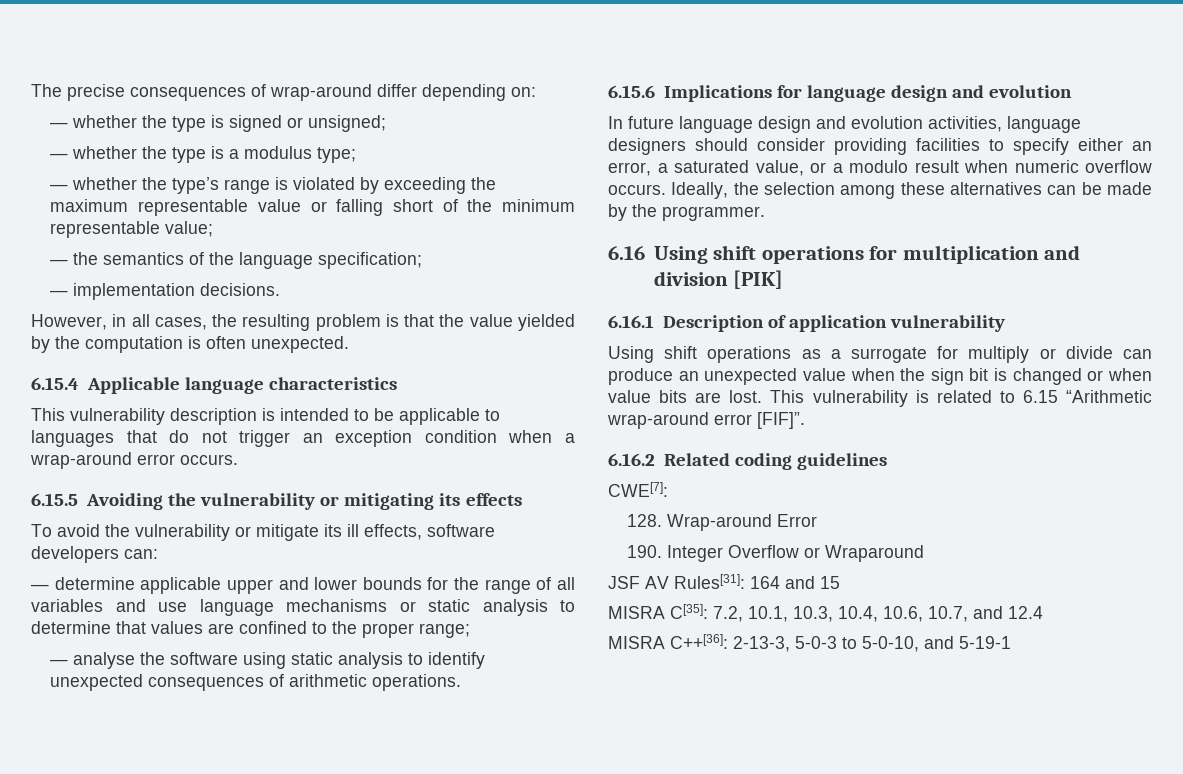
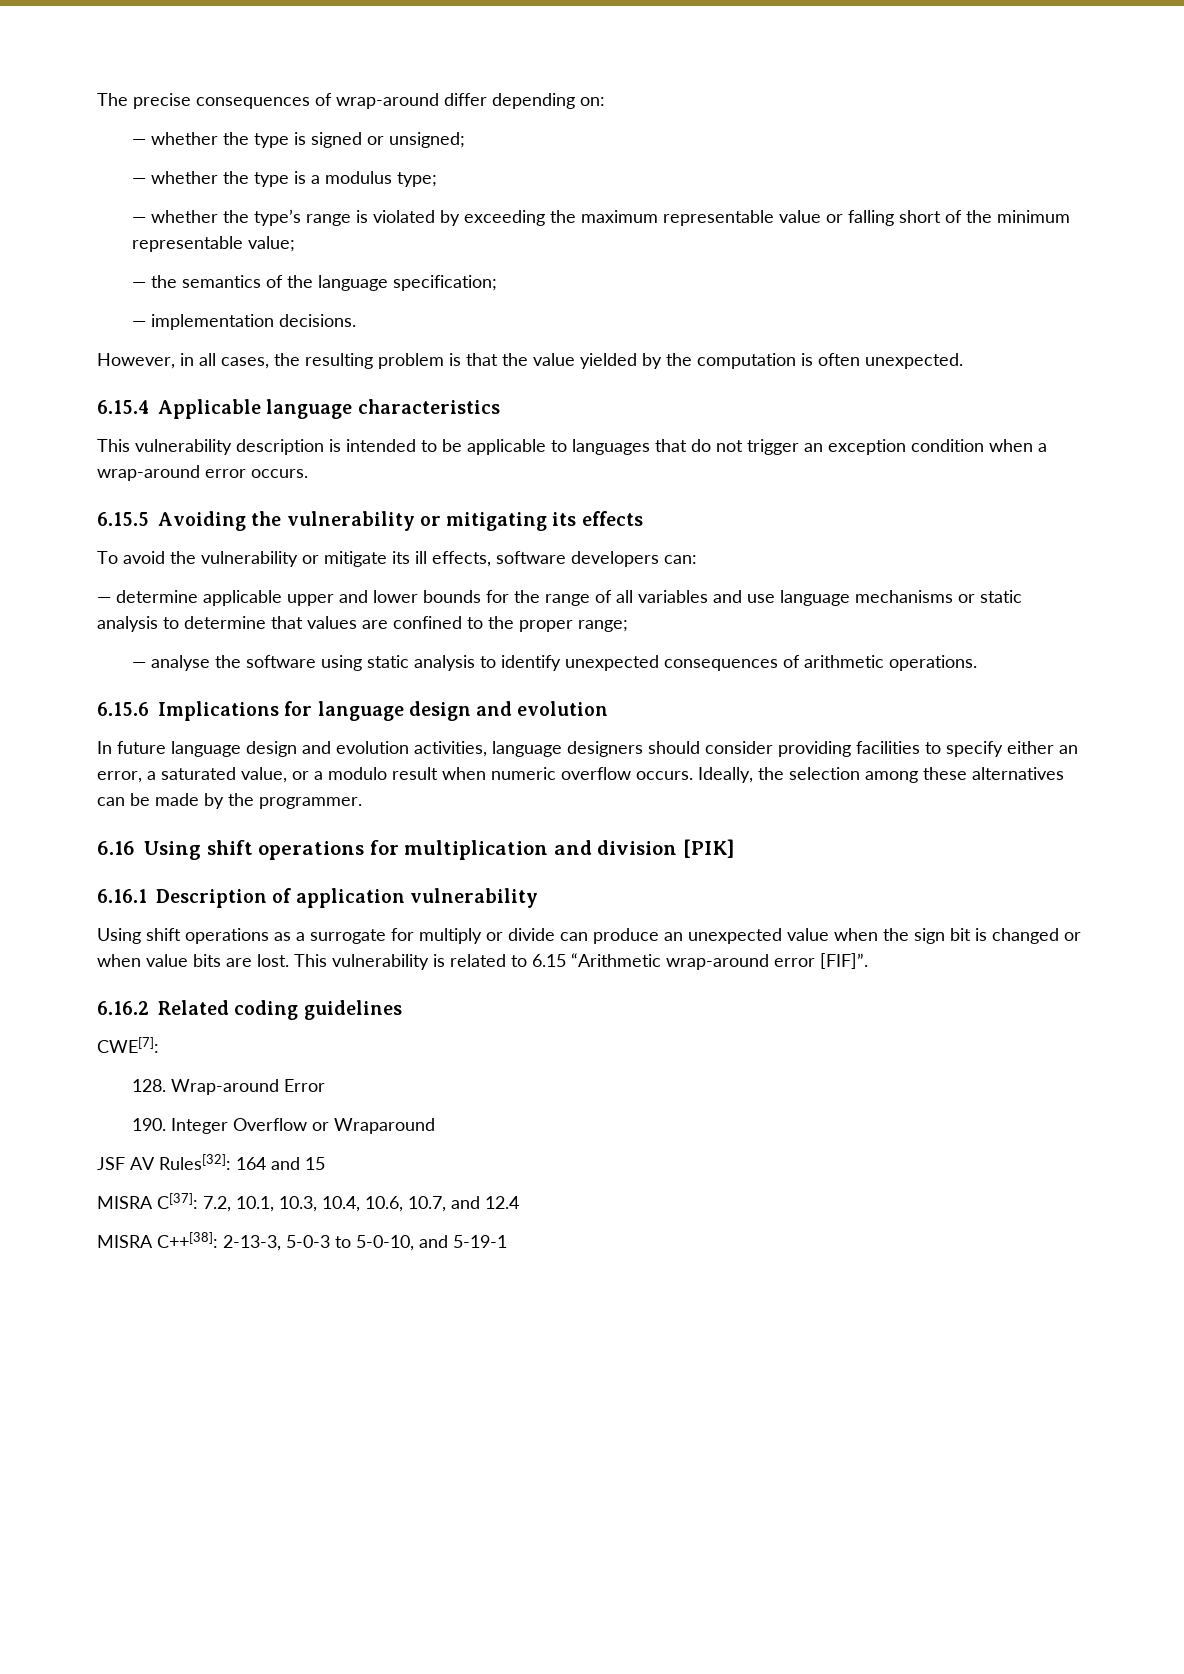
[674,574,745,589] Rules[31]: -> [159,1154,231,1170] Rules[32]:
[670,604,708,619] C[35]: -> [157,1193,198,1209] C[37]:
[670,634,728,649] C++[36]: -> [157,1232,218,1248] C++[38]:

